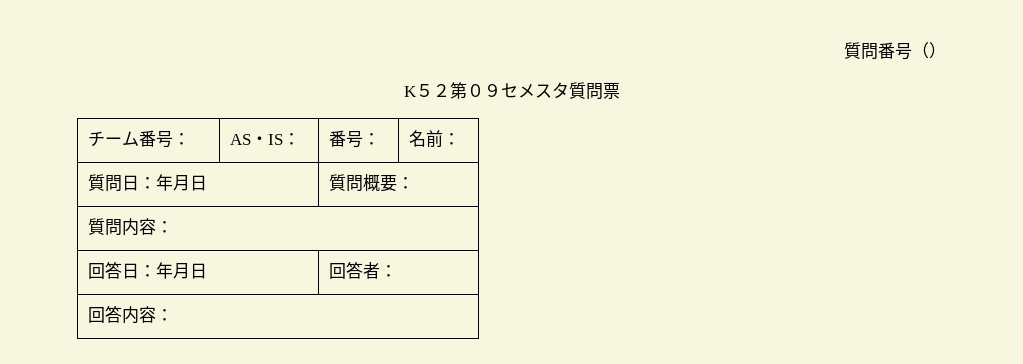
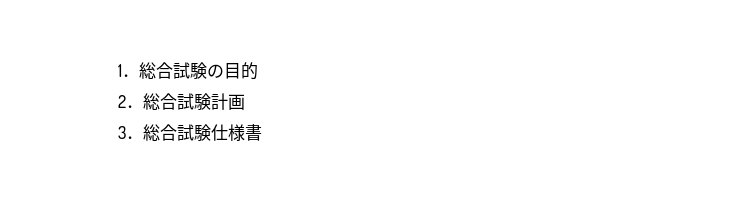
[844,42,946,60] [403,82,620,100] [87,130,190,148] [229,133,300,145] [328,130,380,148] [408,130,460,148] [87,174,207,192] [328,174,414,192] [87,218,173,236] [87,261,207,279] [328,261,397,279] [87,305,173,324] 質問番号（） // K５２第０９セメスタ質問票 // チーム番号： | AS・IS： | 番号： | 名前： // 質問日：年月日 | 質問概要： // 質問内容： // 回答日：年月日 | 回答者： // 回答内容： -> [118,62,259,80] [118,93,246,110] [118,124,263,141] 1．総合試験の目的 // 2．総合試験計画 // 3．総合試験仕様書

